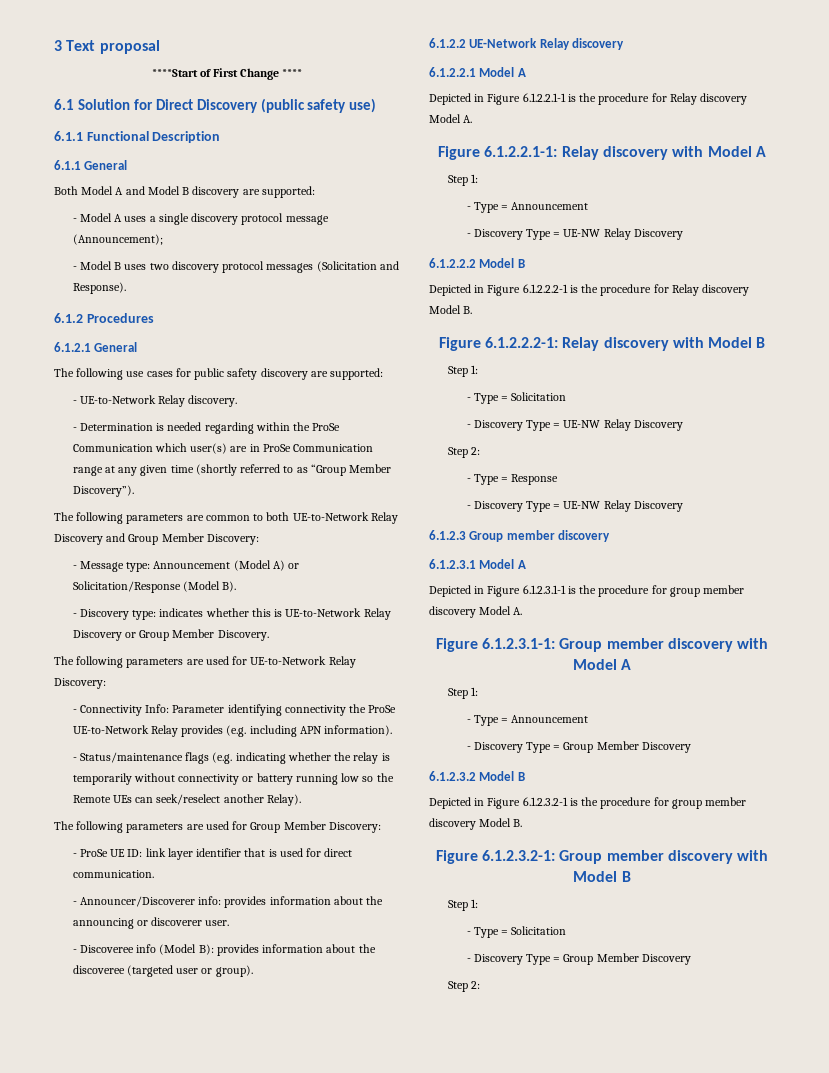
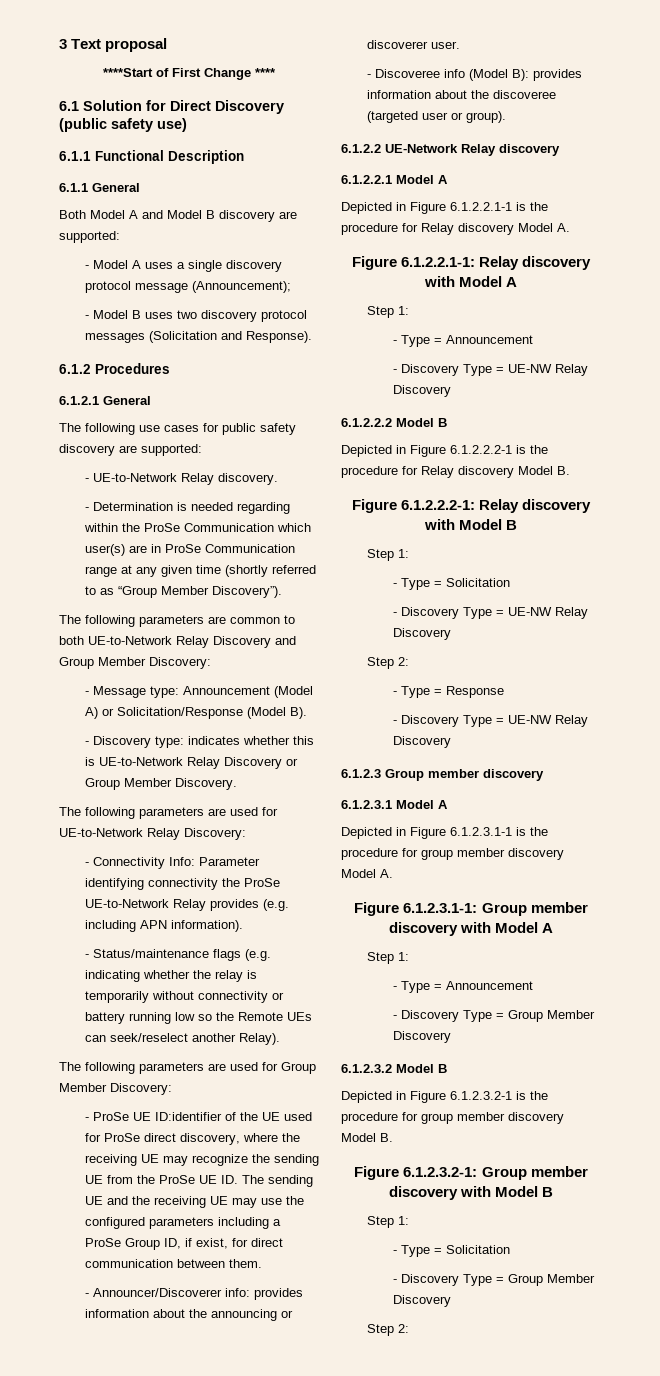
[127,848,353,860] [72,870,154,878] ID: link layer identifier that is used for direct communication. -> [154,1112,312,1121] [84,1133,300,1145] [84,1154,319,1166] [84,1175,313,1187] [84,1196,304,1208] [84,1217,281,1229] [84,1238,283,1250] [84,1259,262,1268] ID:identifier of the UE used for ProSe direct discovery, where the receiving UE may recognize the sending UE from the ProSe UE ID. The sending UE and the receiving UE may use the configured parameters including a ProSe Group ID, if exist, for direct communication between them.

